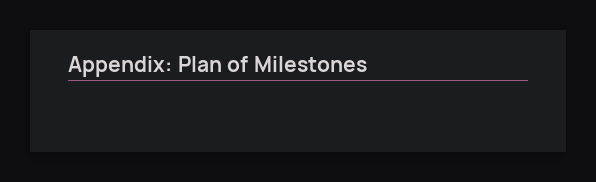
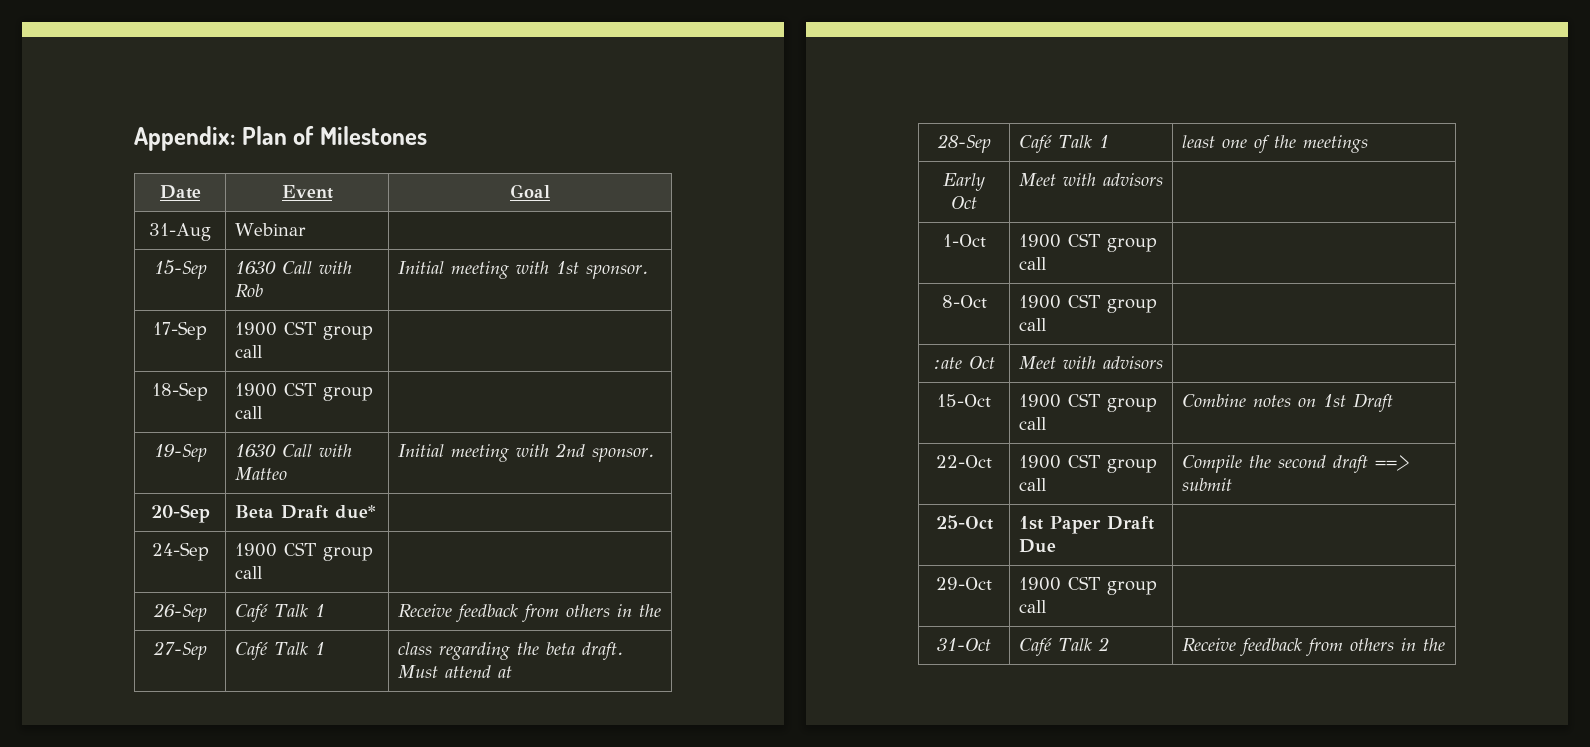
(368, 64) none -> [159,185,201,199] [281,185,333,199] [510,184,550,198] [149,223,211,241] [234,223,306,236] [153,259,207,279] [234,261,352,274] [234,284,263,298] [397,261,648,279] [153,321,207,340] [234,321,373,340] [234,345,263,358] [152,382,208,401] [234,382,373,401] [234,406,263,419] [153,444,207,462] [234,444,352,457] [234,467,287,480] [397,443,654,462] [150,504,210,523] [234,505,376,519] [151,542,209,561] [234,542,373,561] [234,566,263,579] [152,603,207,622] [234,604,325,622] [397,604,661,622] [152,641,207,660] [234,642,325,660] [397,642,623,660] [397,665,512,678] [936,134,991,153] [1018,135,1109,153] [1181,135,1368,153] [943,173,985,191] [951,196,977,209] [1018,173,1163,186] [942,234,986,247] [1018,233,1157,252] [1018,257,1047,270] [941,295,987,308] [1018,294,1157,313] [1018,318,1047,331] [933,356,995,369] [1018,356,1163,369] [937,394,991,407] [1018,393,1157,412] [1018,417,1047,430] [1181,393,1393,412] [936,455,992,468] [1018,454,1157,473] [1018,478,1047,491] [1181,455,1409,473] [1181,478,1232,491] [935,515,993,530] [1018,516,1154,534] [1018,539,1056,553] [936,577,992,590] [1018,576,1157,595] [1018,600,1047,613] [937,638,991,651] [1018,637,1109,656] [1181,638,1445,656] // Date | Event | Goal // 31-Aug | Webinar | // 15-Sep | 1630 Call with Rob | Initial meeting with 1st sponsor. // 17-Sep | 1900 CST group call | // 18-Sep | 1900 CST group call | // 19-Sep | 1630 Call with Matteo | Initial meeting with 2nd sponsor. // 20-Sep | Beta Draft due* | // 24-Sep | 1900 CST group call | // 26-Sep | Café Talk 1 | Receive feedback from others in the // 27-Sep | Café Talk 1 | class regarding the beta draft. Must attend at // 28-Sep | Café Talk 1 | least one of the meetings // Early Oct | Meet with advisors | // 1-Oct | 1900 CST group call | // 8-Oct | 1900 CST group call | // :ate Oct | Meet with advisors | // 15-Oct | 1900 CST group call | Combine notes on 1st Draft // 22-Oct | 1900 CST group call | Compile the second draft ==> submit // 25-Oct | 1st Paper Draft Due | // 29-Oct | 1900 CST group call | // 31-Oct | Café Talk 2 | Receive feedback from others in the

